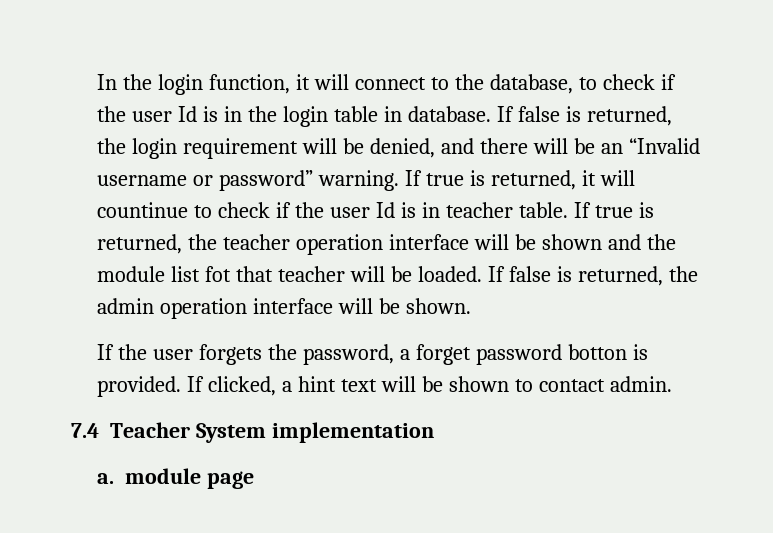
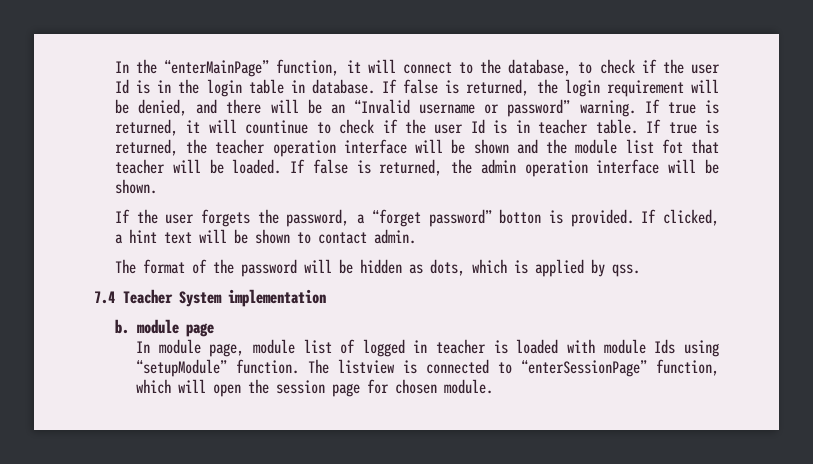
[158,74,204,95] login -> [164,60,270,77] “enterMainPage”
[415,344,562,365] forget password -> [371,209,492,227] “forget password”
(672, 384) none -> [114,259,640,277] // The format of the password will be hidden as dots, which is applied by qss.
[97,473,115,484] a. -> [114,319,129,334] b.
(255, 480) none -> [135,339,719,357] [135,359,719,377] [135,379,493,397] // In module page, module list of logged in teacher is loaded with module Ids using “setupModule” function. The listview is connected to “enterSessionPage” function, which will open the session page for chosen module.

